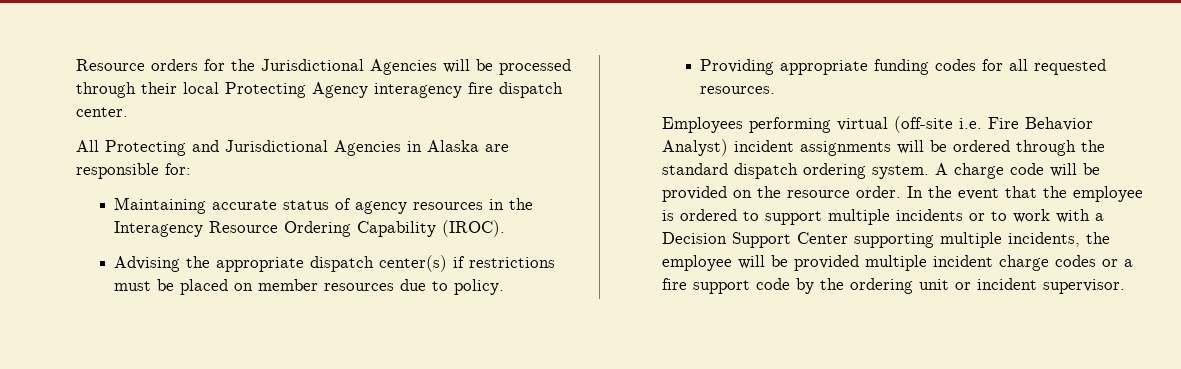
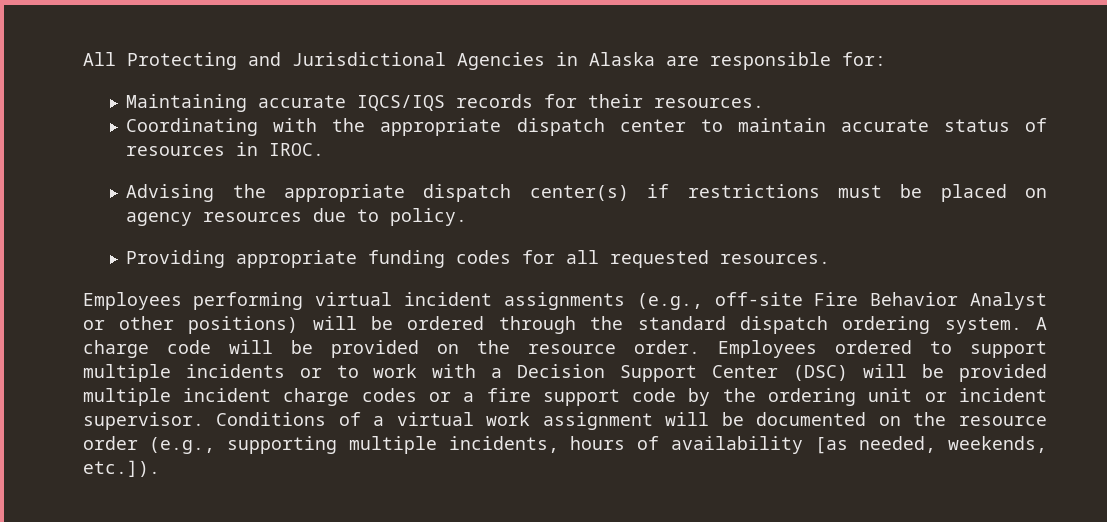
[76,59,572,75] [76,82,564,98] [76,107,129,117] Resource orders for the Jurisdictional Agencies will be processed through their local Protecting Agency interagency fire dispatch center. // -> (82, 59) none
(278, 205) none -> [357,94,765,111] [126,118,929,136] IQCS/IQS records for their resources. // Coordinating with the appropriate dispatch center to maintain accurate
[355,201,408,214] agency -> (1047, 125) none
[509,198,534,210] [114,220,506,237] the Interagency Resource Ordering Capability (IROC). -> [269,143,325,156] IROC.
[258,279,319,291] member -> [126,212,193,226] agency
[894,116,1094,133] [662,139,892,156] (off-site i.e. Fire Behavior Analyst) incident assignments -> [404,292,1047,310] [82,316,299,334] incident assignments (e.g., off-site Fire Behavior Analyst or other positions)
[907,186,1144,202] [662,210,675,221] In the event that the employee is -> [717,340,817,358] Employees
[854,232,1111,248] [662,255,733,271] supporting multiple incidents, the employee -> [793,365,849,381] (DSC)
(1126, 286) none -> [216,412,1047,430] [82,436,1047,454] [82,460,160,477] Conditions of a virtual work assignment will be documented on the resource order (e.g., supporting multiple incidents, hours of availability [as needed, weekends, etc.]).

